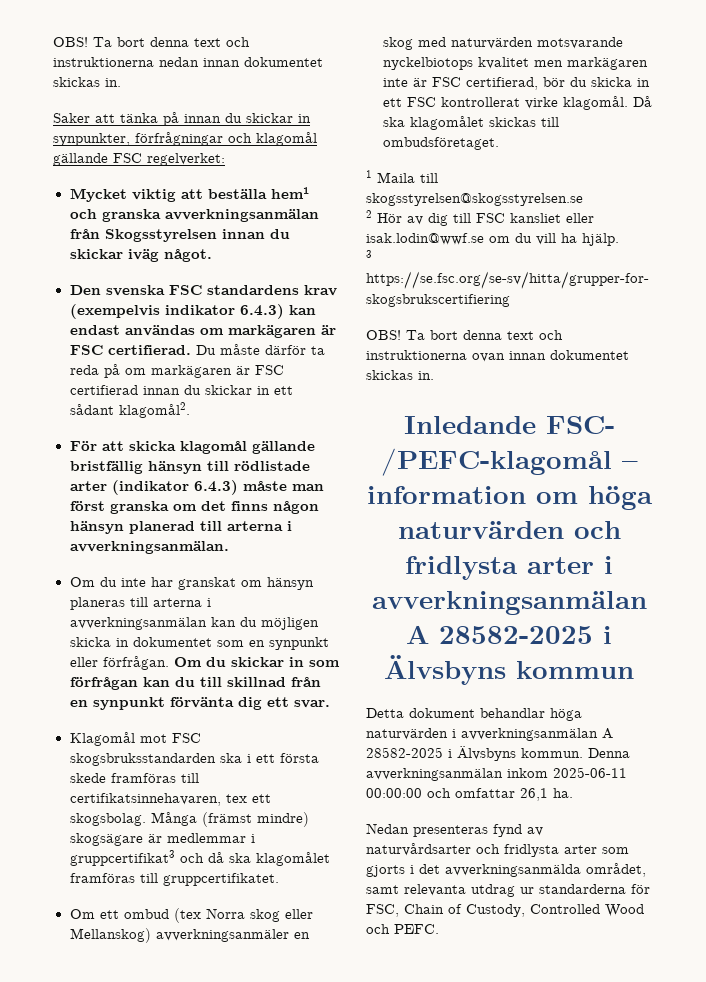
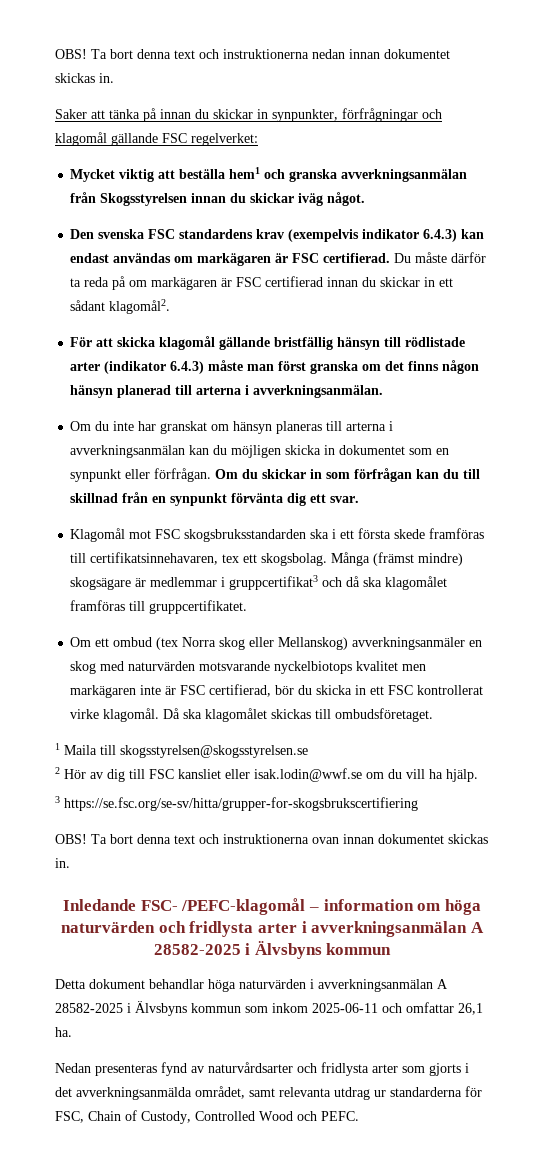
[521,748,630,758] [366,768,503,781] kommun. Denna avverkningsanmälan -> [191,1003,268,1013] kommun som
[366,788,422,798] 00:00:00 -> (378, 1008) none

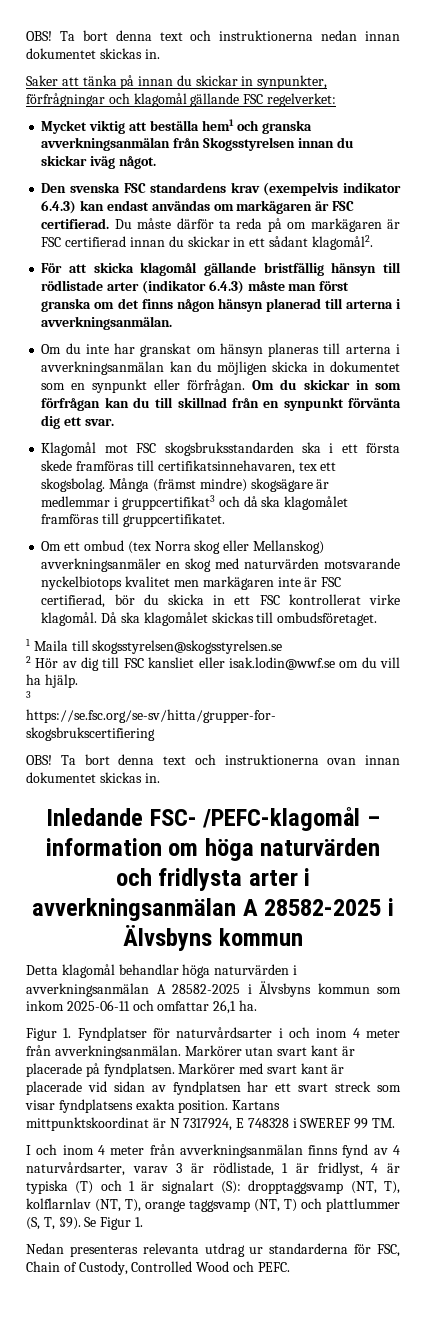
[89,979,145,989] dokument -> [61,964,115,978] klagomål
[55,1062,469,1076] [55,1086,275,1100] Nedan presenteras fynd av naturvårdsarter och fridlysta arter som gjorts i det avverkningsanmälda området, samt -> [26,1027,400,1041] [26,1045,355,1059] [26,1063,345,1077] [26,1081,402,1095] [25,1099,281,1113] [26,1117,396,1131] [26,1144,401,1158] [26,1162,401,1176] [26,1180,400,1194] [26,1198,400,1212] [26,1217,143,1230] [26,1243,138,1257] Figur 1. Fyndplatser för naturvårdsarter i och inom 4 meter från avverkningsanmälan. Markörer utan svart kant är placerade på fyndplatsen. Markörer med svart kant är placerade vid sidan av fyndplatsen har ett svart streck som visar fyndplatsens exakta position. Kartans mittpunktskoordinat är N 7317924, E 748328 i SWEREF 99 TM. // I och inom 4 meter från avverkningsanmälan finns fynd av 4 naturvårdsarter, varav 3 är rödlistade, 1 är fridlyst, 4 är typiska (T) och 1 är signalart (S): dropptaggsvamp (NT, T), kolflarnlav (NT, T), orange taggsvamp (NT, T) och plattlummer (S, T, §9). Se Figur 1. // Nedan presenteras

